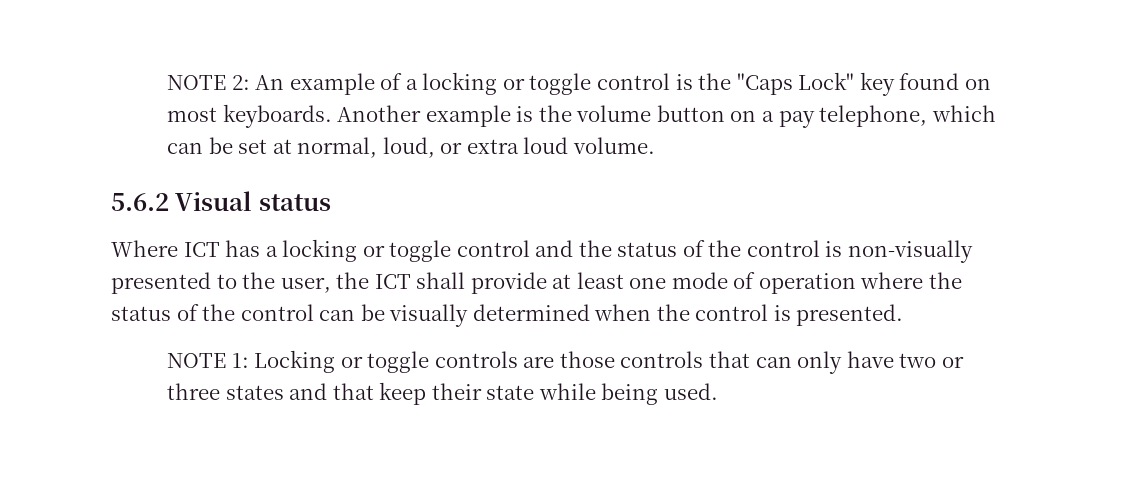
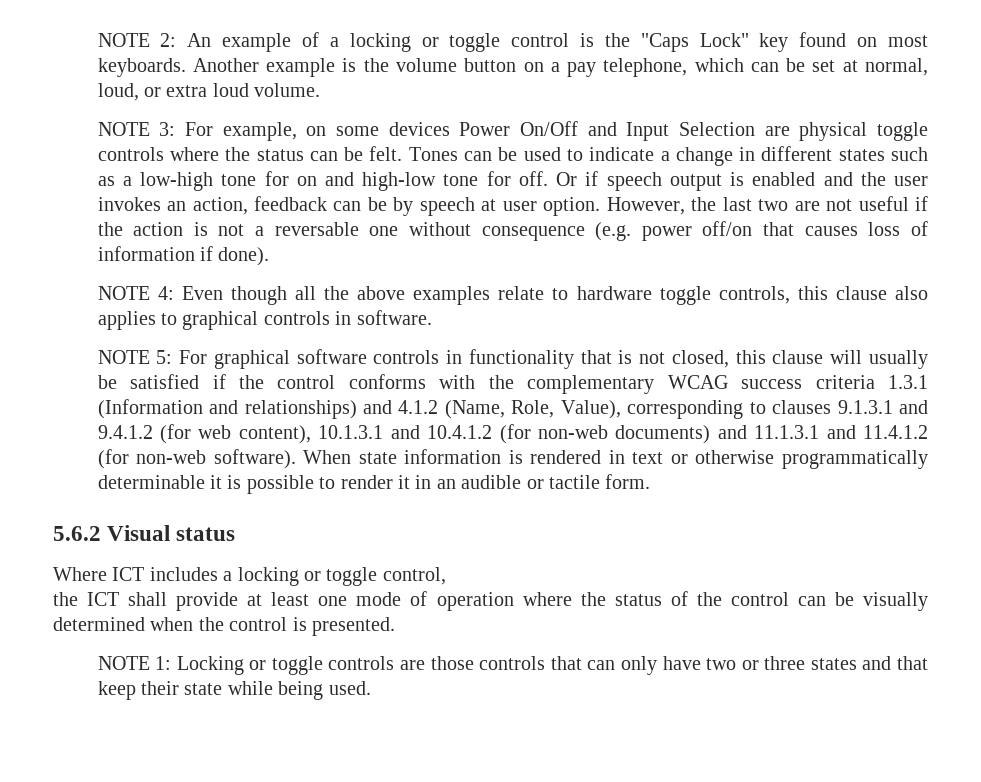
(655, 145) none -> [97,121,929,141] [97,146,929,166] [97,171,928,191] [97,196,928,216] [97,221,929,241] [97,246,270,266] [97,286,928,305] [97,310,432,330] [97,349,929,369] [97,374,928,394] [97,399,928,419] [97,424,929,444] [97,449,928,469] [97,474,651,494] // NOTE 3: For example, on some devices Power On/Off and Input Selection are physical toggle controls where the status can be felt. Tones can be used to indicate a change in different states such as a low-high tone for on and high-low tone for off. Or if speech output is enabled and the user invokes an action, feedback can be by speech at user option. However, the last two are not useful if the action is not a reversable one without consequence (e.g. power off/on that causes loss of information if done). // NOTE 4: Even though all the above examples relate to hardware toggle controls, this clause also applies to graphical controls in software. // NOTE 5: For graphical software controls in functionality that is not closed, this clause will usually be satisfied if the control conforms with the complementary WCAG success criteria 1.3.1 (Information and relationships) and 4.1.2 (Name, Role, Value), corresponding to clauses 9.1.3.1 and 9.4.1.2 (for web content), 10.1.3.1 and 10.4.1.2 (for non-web documents) and 11.1.3.1 and 11.4.1.2 (for non-web software). When state information is rendered in text or otherwise programmatically determinable it is possible to render it in an audible or tactile form.
[225,239,974,263] [111,272,331,294] has a locking or toggle control and the status of the control is non-visually presented to the user, -> [149,567,446,586] includes a locking or toggle control, //

